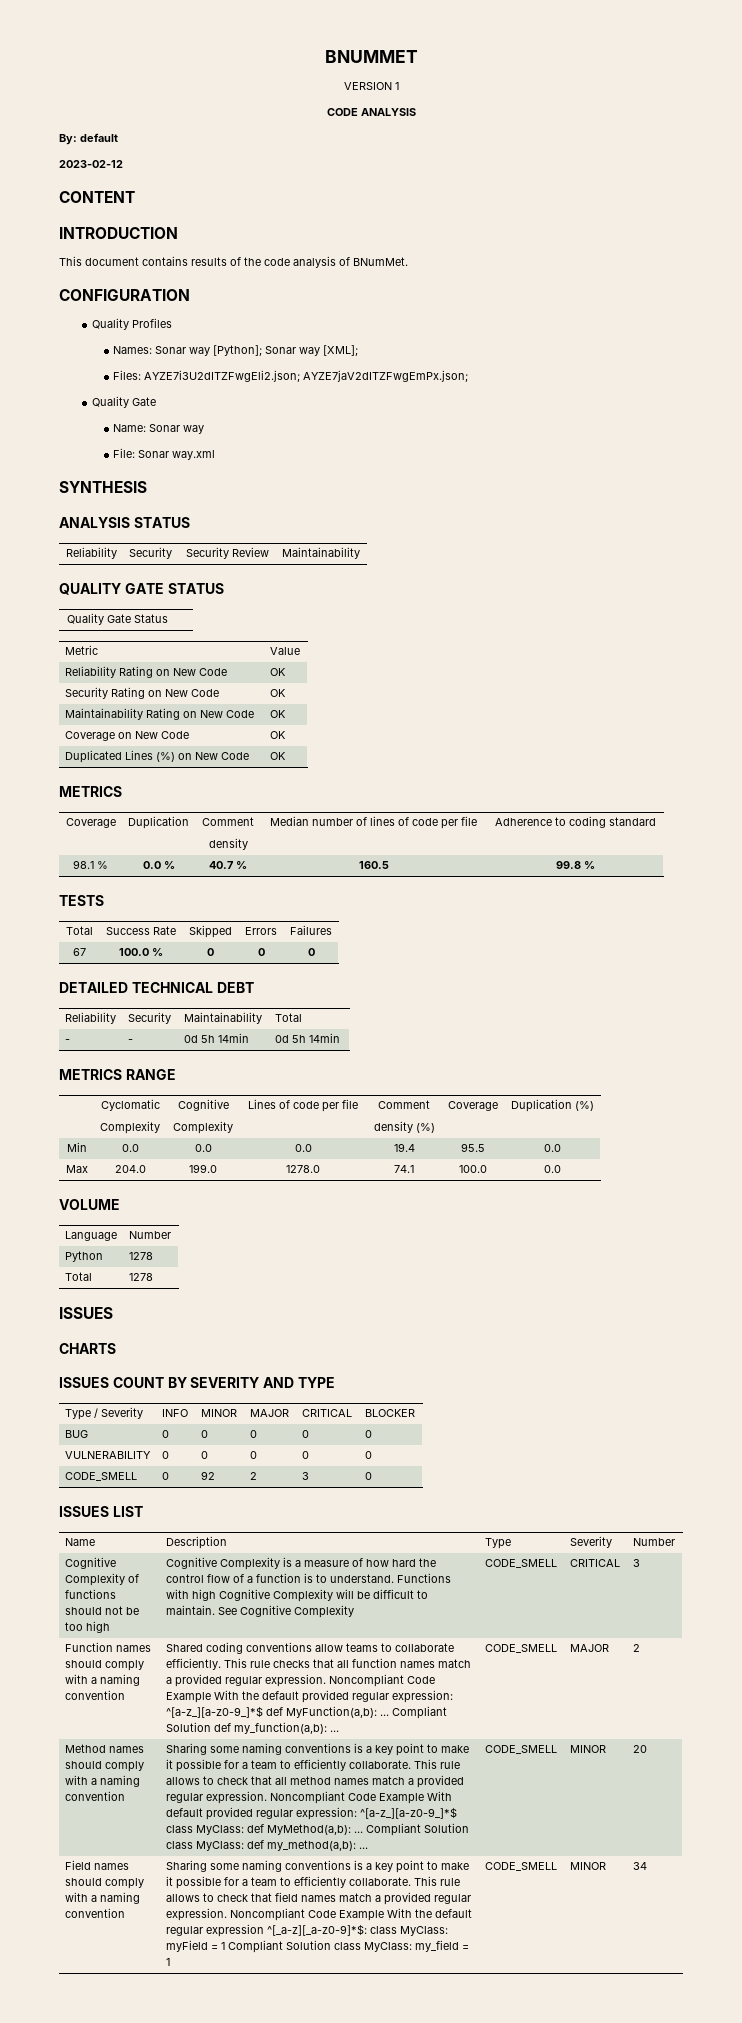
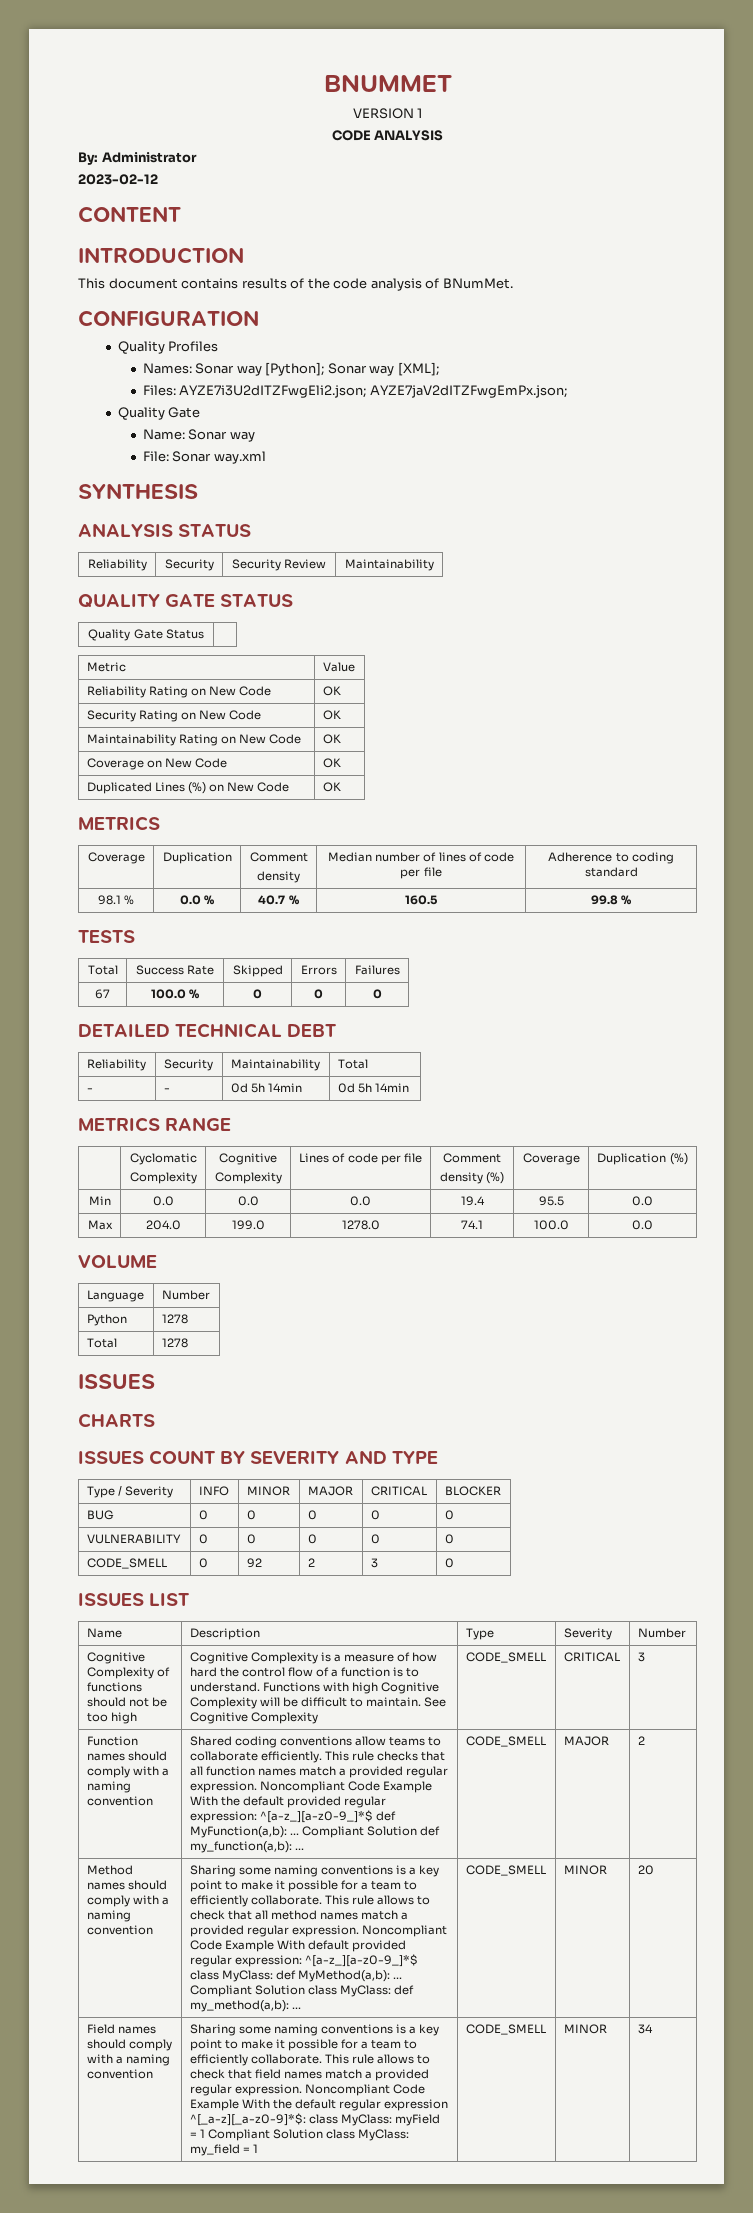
[80,133,118,142] default -> [101,152,197,163] Administrator

